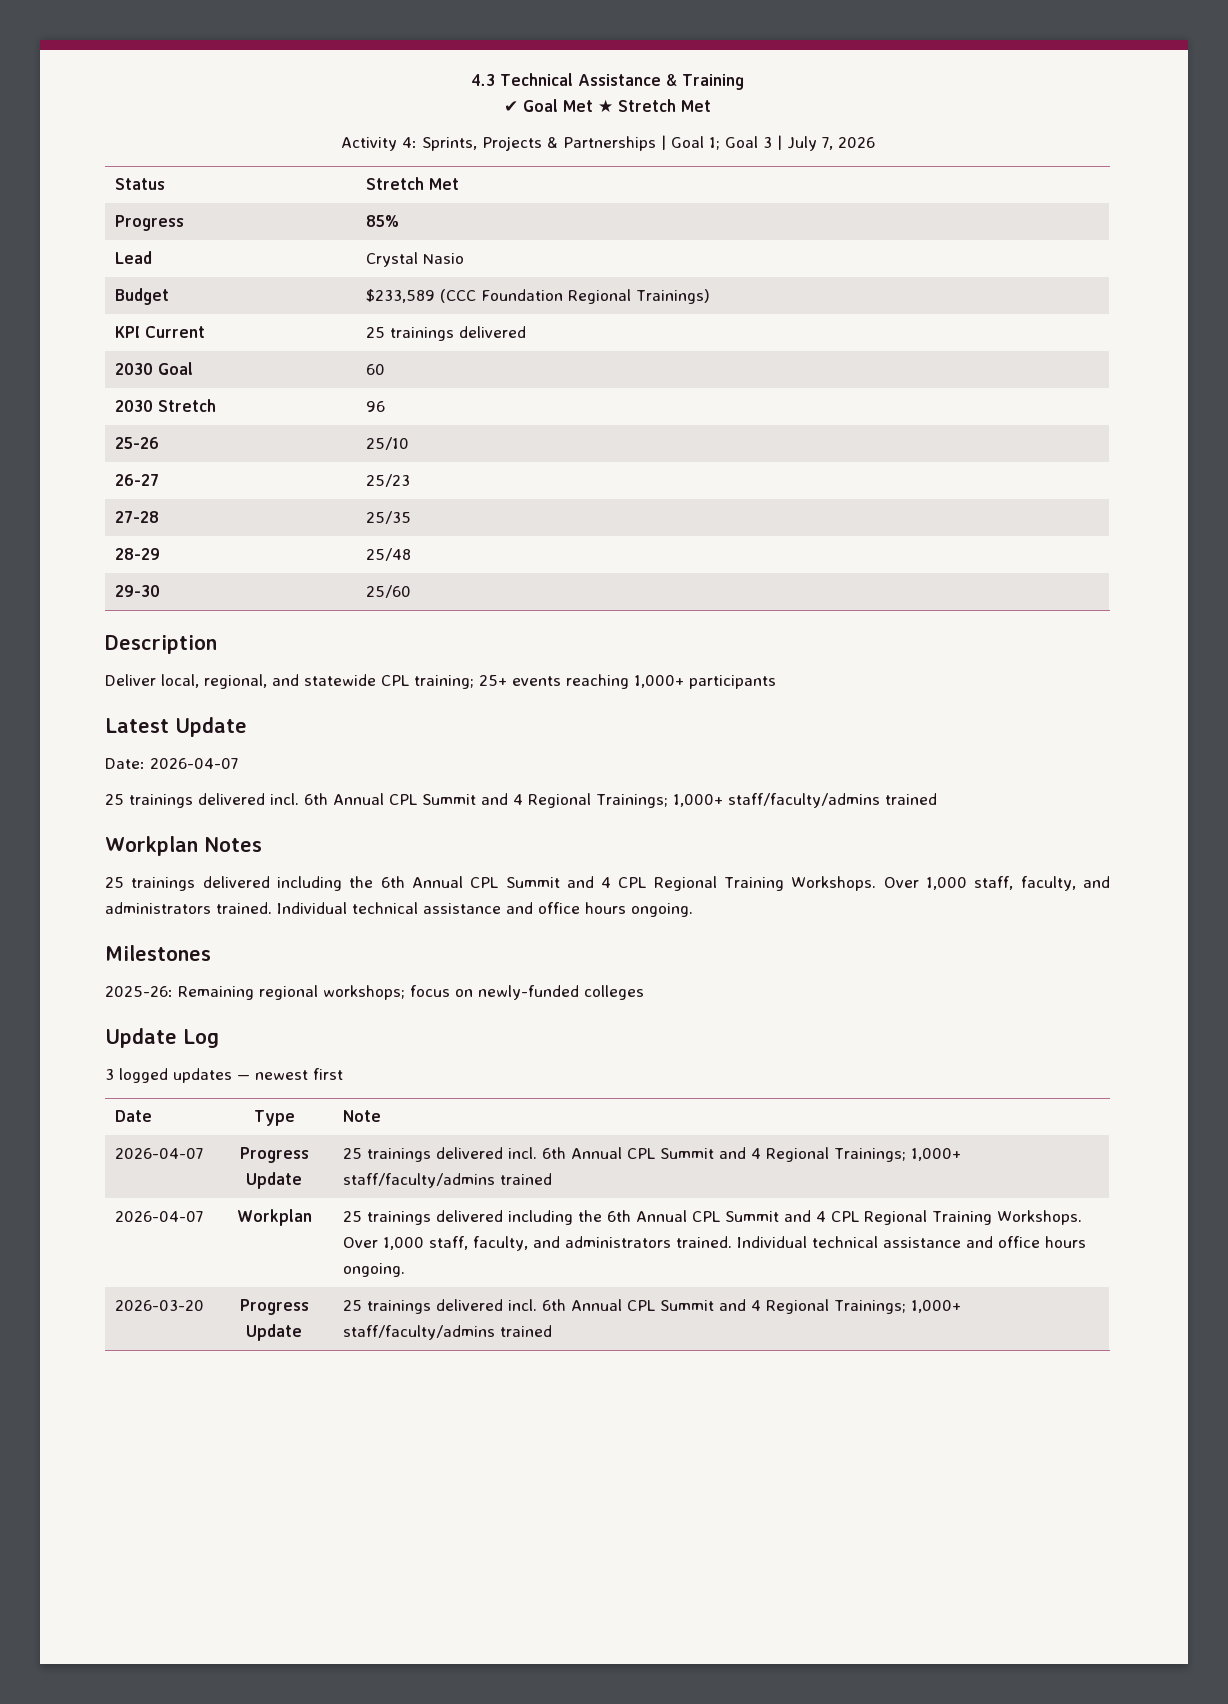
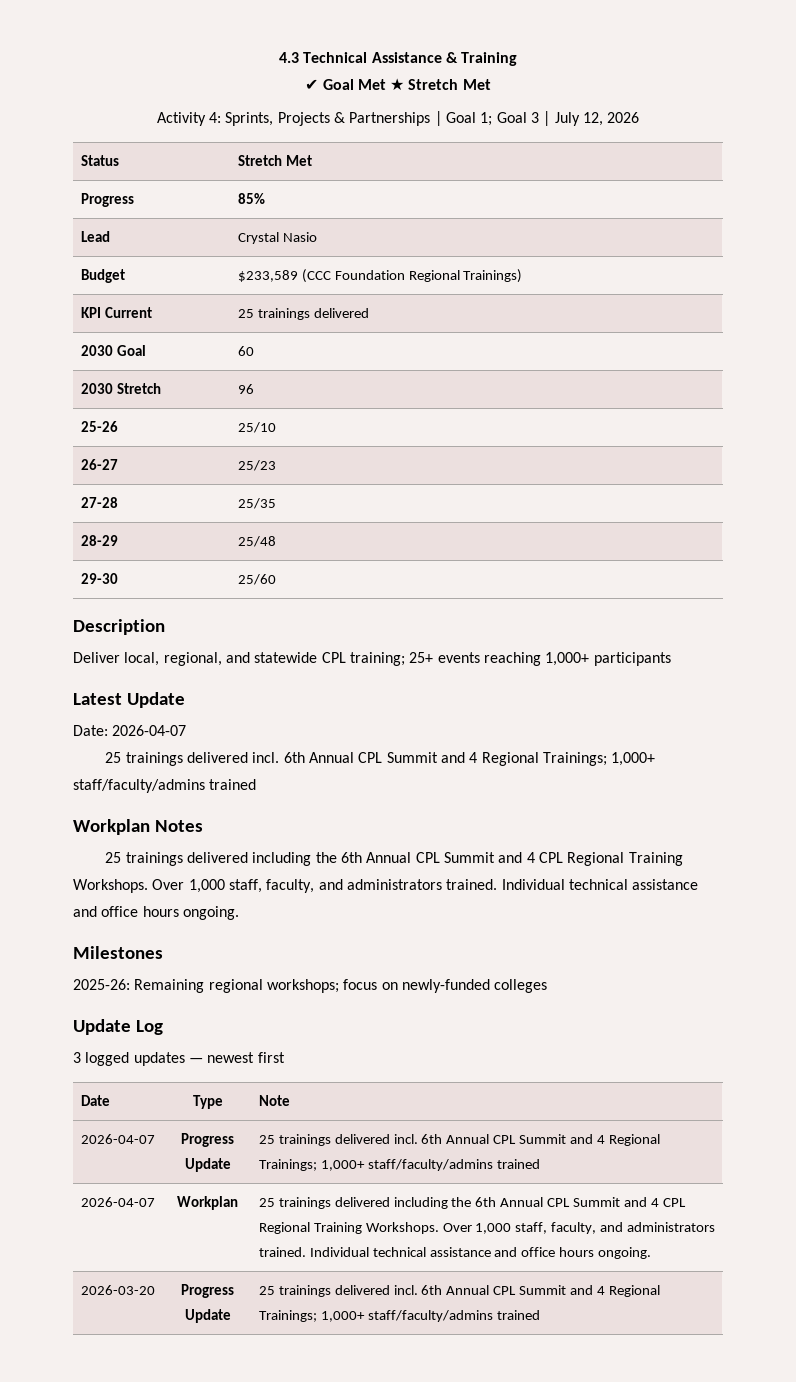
[821,137,833,150] 7, -> [582,112,603,126] 12,

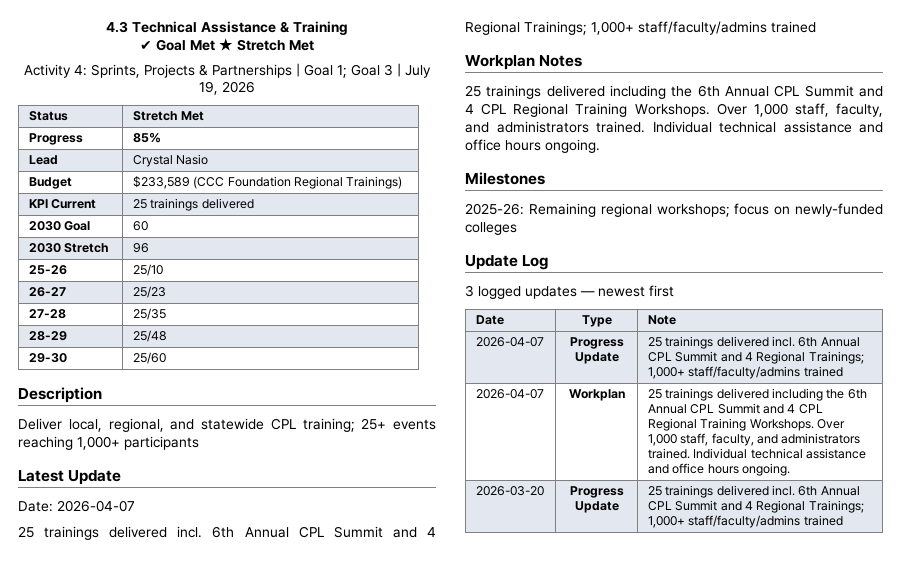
[582,112,603,126] 12, -> [199,81,218,95] 19,

